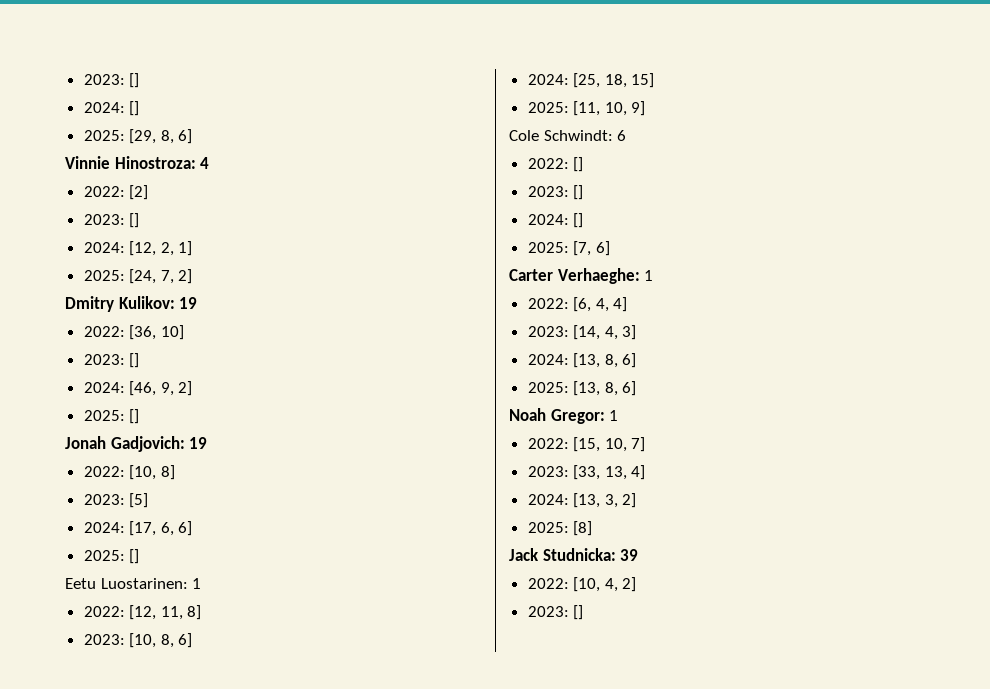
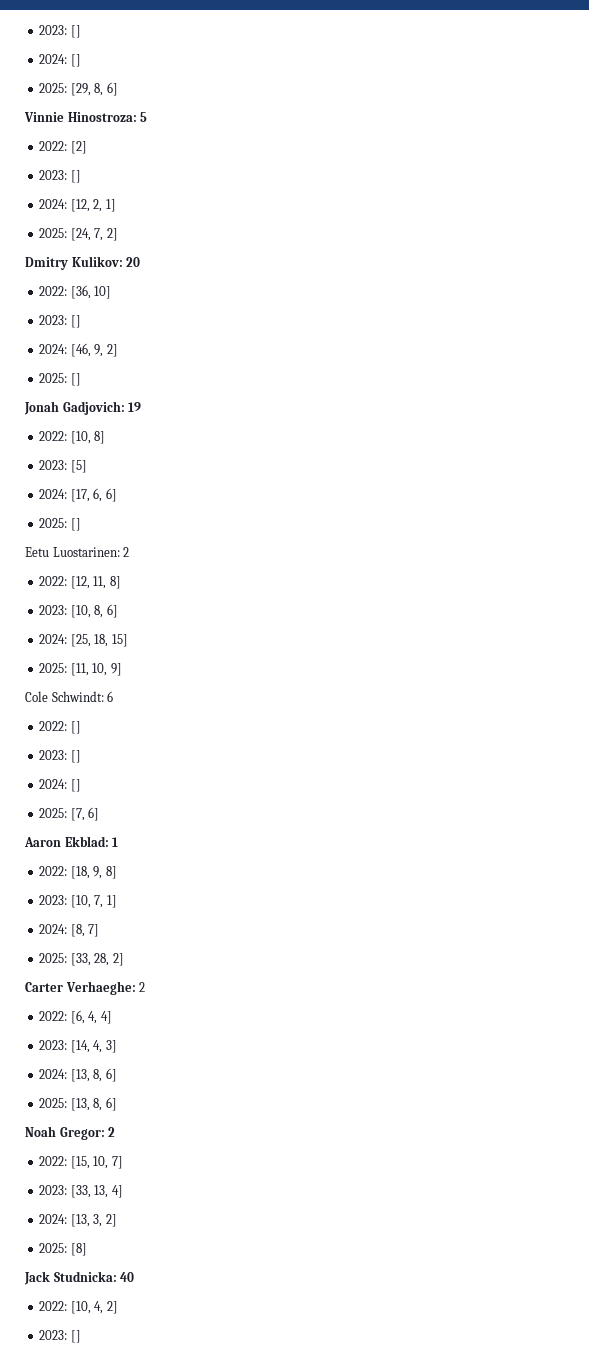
[200,157,210,169] 4 -> [140,112,148,122] 5
[179,297,198,309] 19 -> [126,257,141,267] 20
[192,578,202,589] 1 -> [123,547,130,557] 2
(610, 248) none -> [24,836,119,847] [39,866,117,879] [39,895,117,908] [39,924,100,937] [39,953,124,966] // Aaron Ekblad: 1 // 2022: [18, 9, 8] // 2023: [10, 7, 1] // 2024: [8, 7] // 2025: [33, 28, 2]
[644,270,654,281] 1 -> [139,982,146,992] 2
[609,410,619,421] 1 -> [108,1127,116,1137] 2
[620,549,639,561] 39 -> [120,1272,135,1282] 40

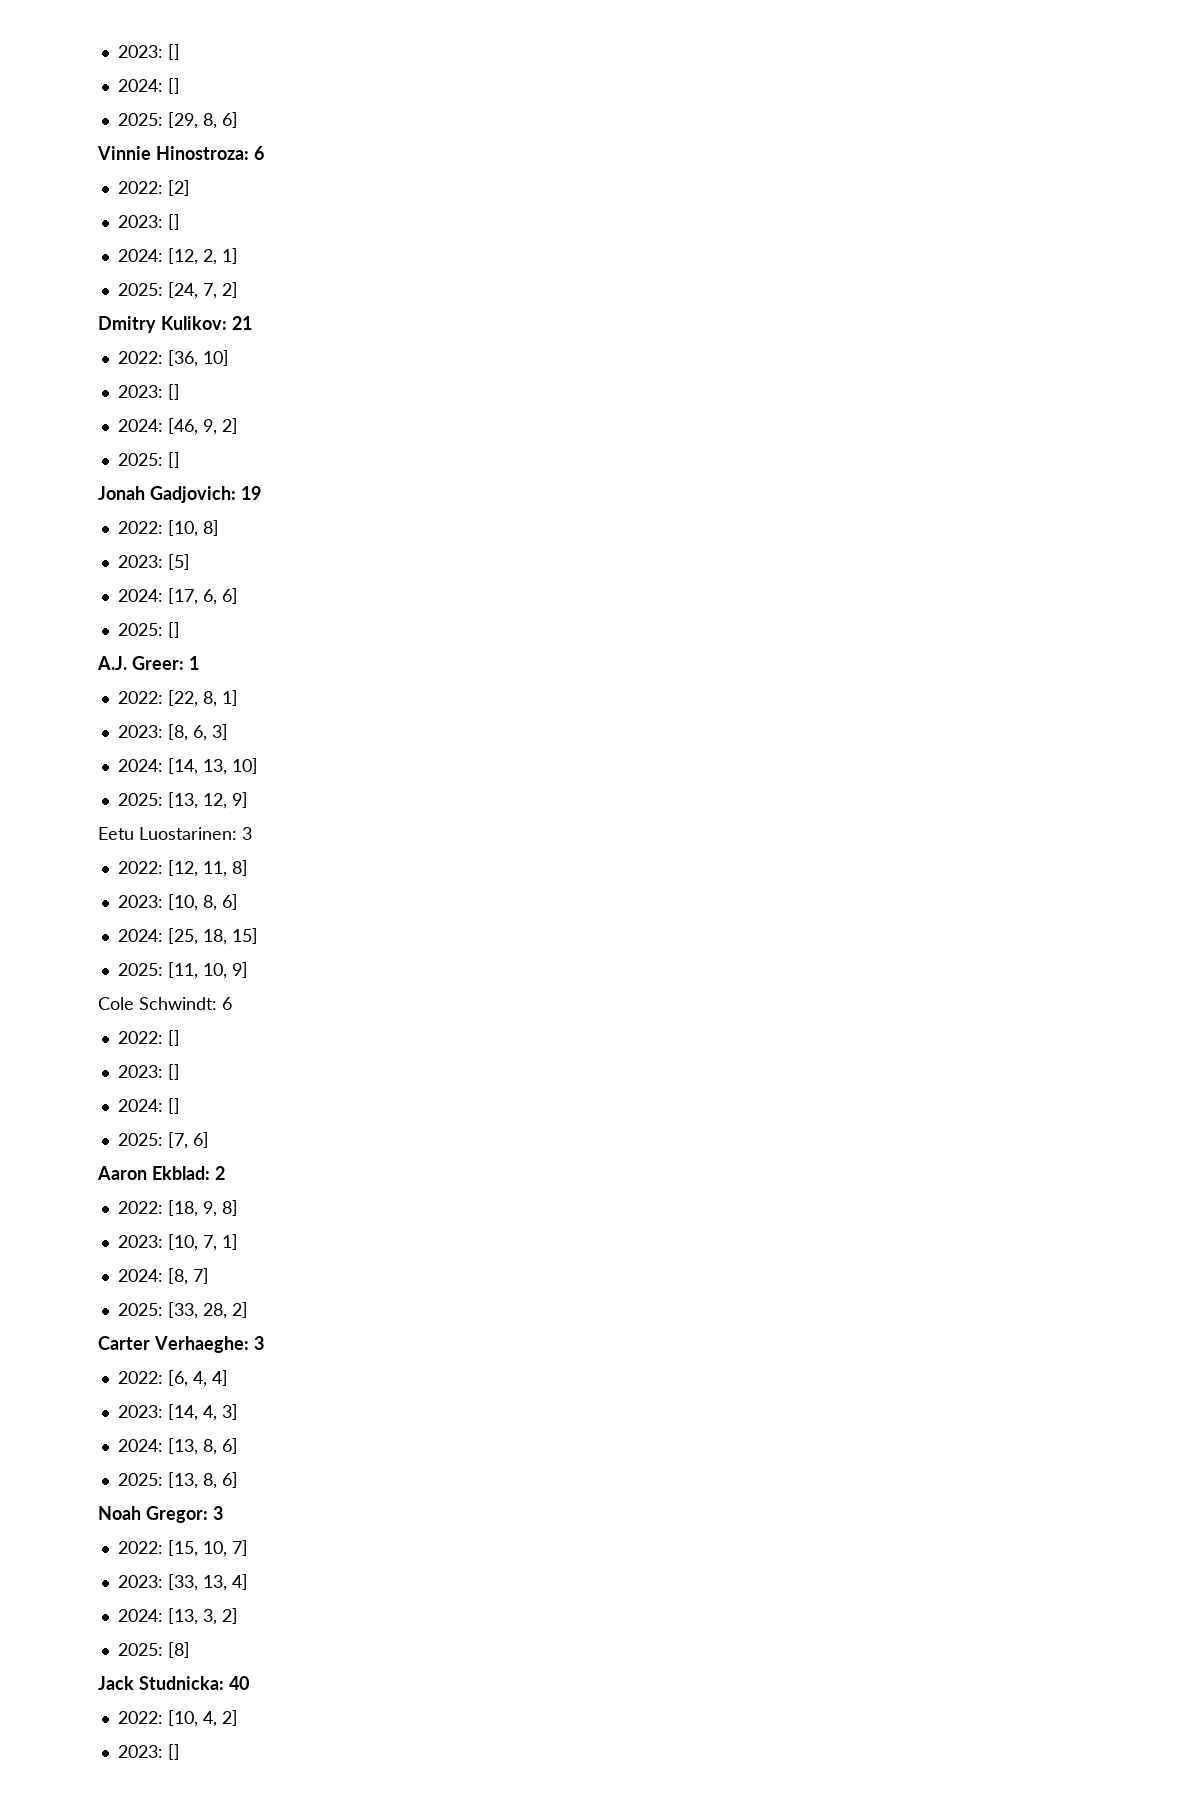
[140,112,148,122] 5 -> [254,146,264,160] 6
[126,257,141,267] 20 -> [232,316,252,330] 21
(81, 524) none -> [97,656,199,670] [117,690,238,707] [117,724,228,741] [117,758,258,775] [117,792,248,809] // A.J. Greer: 1 // 2022: [22, 8, 1] // 2023: [8, 6, 3] // 2024: [14, 13, 10] // 2025: [13, 12, 9]
[123,547,130,557] 2 -> [242,827,252,840] 3
[112,837,119,847] 1 -> [215,1166,225,1180] 2
[139,982,146,992] 2 -> [254,1336,264,1350] 3
[108,1127,116,1137] 2 -> [213,1506,223,1520] 3

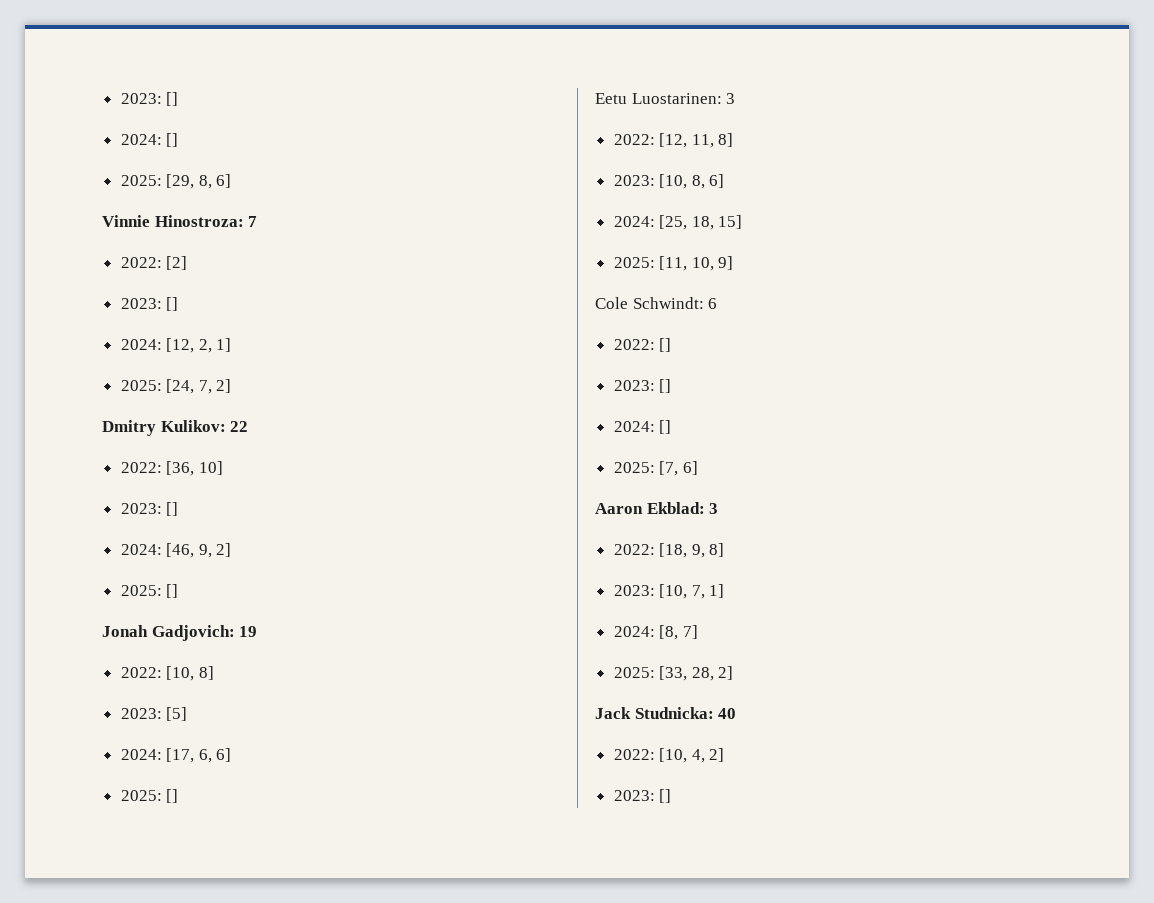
[254,146,264,160] 6 -> [248,216,258,227] 7
[232,316,252,330] 21 -> [230,421,249,432] 22
[97,656,199,670] [117,690,238,707] [117,724,228,741] [117,758,258,775] [117,792,248,809] // A.J. Greer: 1 // 2022: [22, 8, 1] // 2023: [8, 6, 3] // 2024: [14, 13, 10] // 2025: [13, 12, 9] -> (179, 796) none
[215,1166,225,1180] 2 -> [709,503,719,514] 3
[98,1336,264,1353] [117,1370,228,1387] [117,1404,238,1421] [117,1438,238,1455] [117,1472,238,1489] [98,1506,223,1523] [117,1540,248,1557] [117,1574,248,1591] [117,1608,238,1625] [117,1642,190,1658] // Carter Verhaeghe: 3 // 2022: [6, 4, 4] // 2023: [14, 4, 3] // 2024: [13, 8, 6] // 2025: [13, 8, 6] // Noah Gregor: 3 // 2022: [15, 10, 7] // 2023: [33, 13, 4] // 2024: [13, 3, 2] // 2025: [8] -> (734, 673) none

